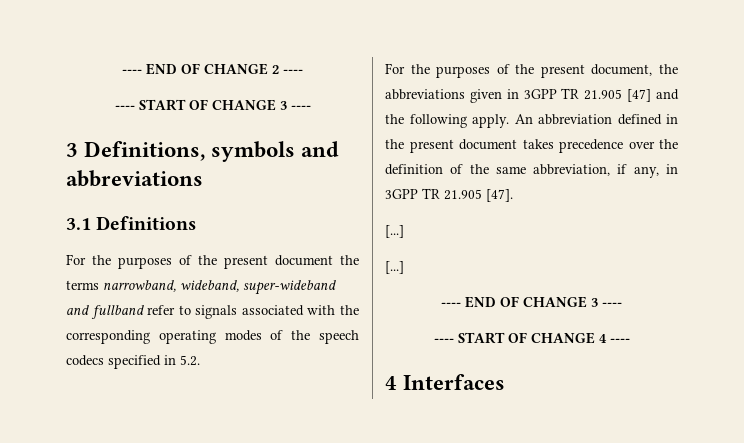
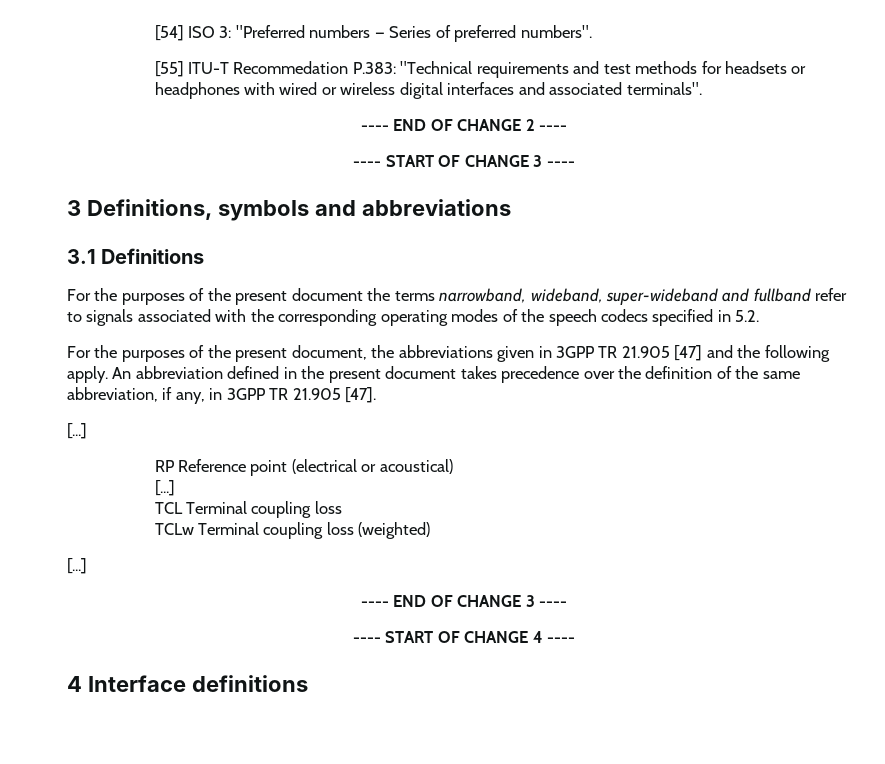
(122, 71) none -> [154,25,592,42] [154,61,807,78] [154,82,702,99] [54] ISO 3: "Preferred numbers — Series of preferred numbers". // [55] ITU-T Recommedation P.383: "Technical requirements and test methods for headsets or headphones with wired or wireless digital interfaces and associated terminals". //
(404, 231) none -> [154,459,453,476] [154,480,175,496] [154,501,342,518] [154,522,431,539] // RP Reference point (electrical or acoustical) // [...] // TCL Terminal coupling loss // TCLw Terminal coupling loss (weighted)
[403,374,506,390] Interfaces -> [87,675,308,692] Interface definitions

